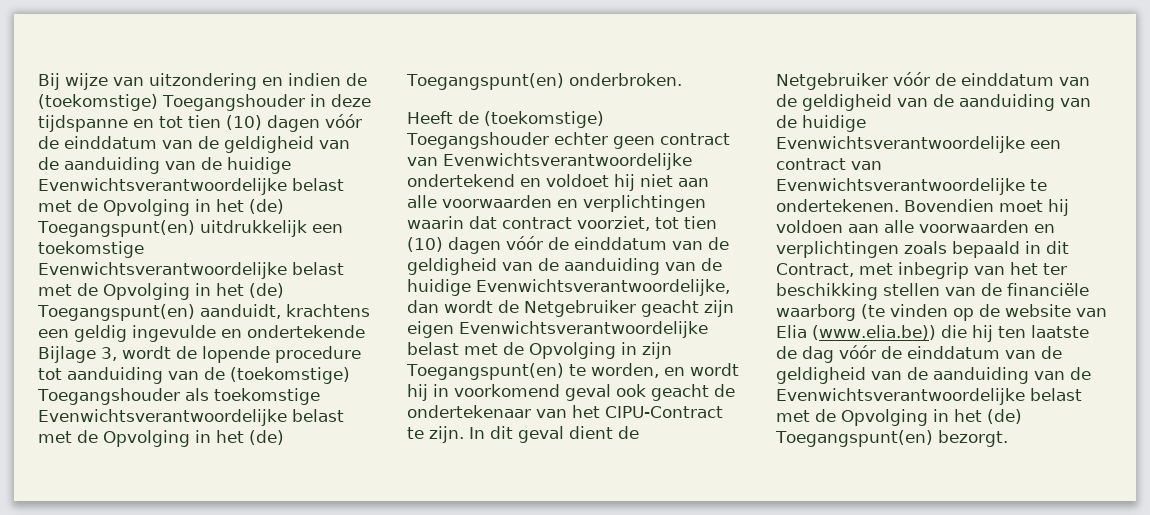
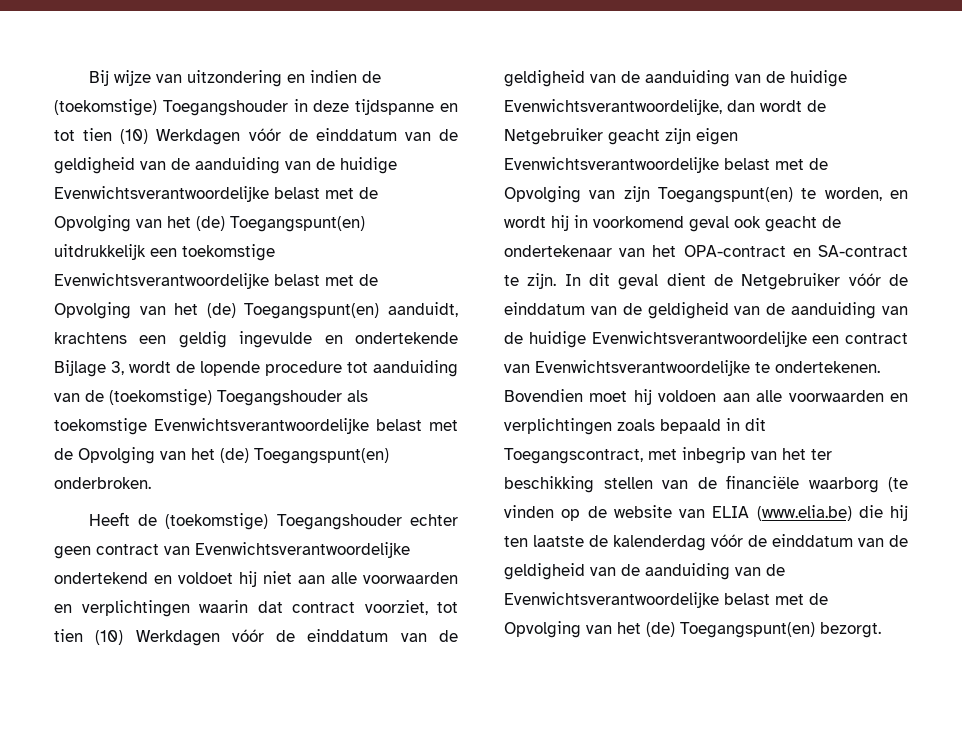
[267,115,320,132] dagen -> [156,129,241,145] Werkdagen
[195,199,211,212] in -> [136,219,162,228] van
[195,283,211,296] in -> [139,306,166,315] van
[195,430,211,443] in -> [160,451,186,460] van
[448,237,501,254] dagen -> [135,630,220,646] Werkdagen
[621,342,637,355] in -> [589,190,616,199] van
[605,406,723,418] CIPU-Contract -> [683,245,908,257] OPA-contract en SA-contract
[776,263,854,277] Contract, -> [504,448,643,464] Toegangscontract,
[776,325,936,340] Elia (www.elia.be)) -> [712,505,852,521] ELIA (www.elia.be)
[802,346,834,363] dag -> [613,535,706,551] kalenderdag
[933,409,949,422] in -> [586,625,612,634] van

